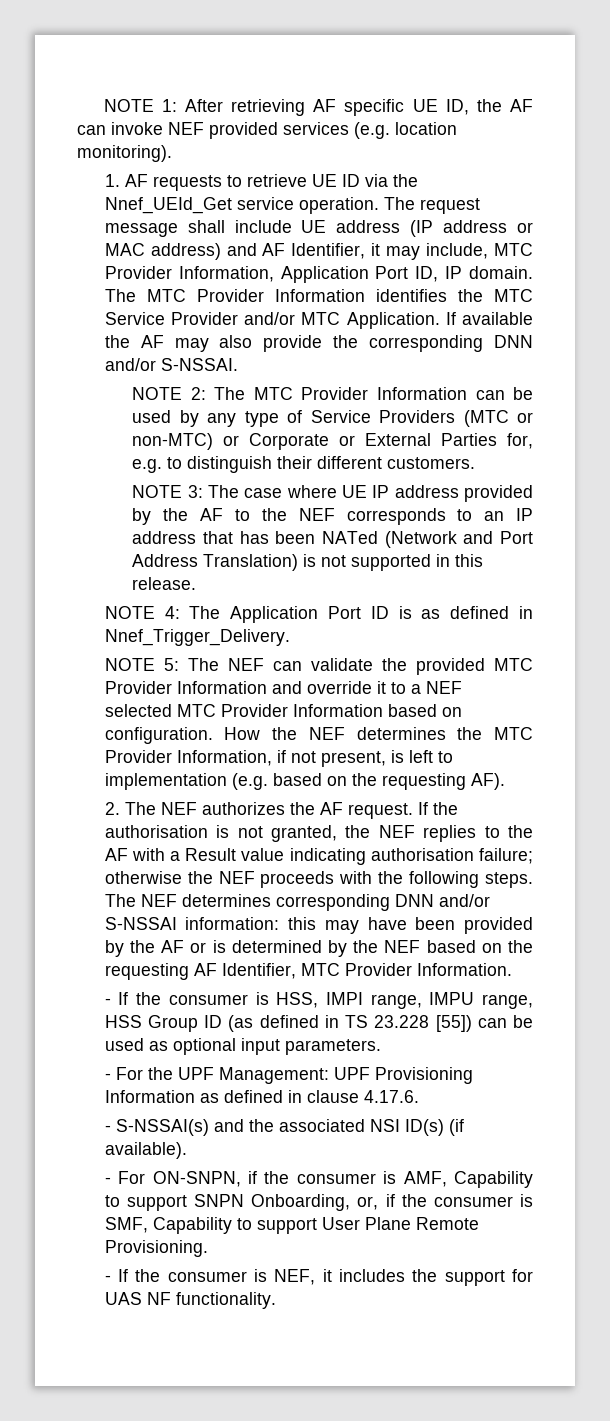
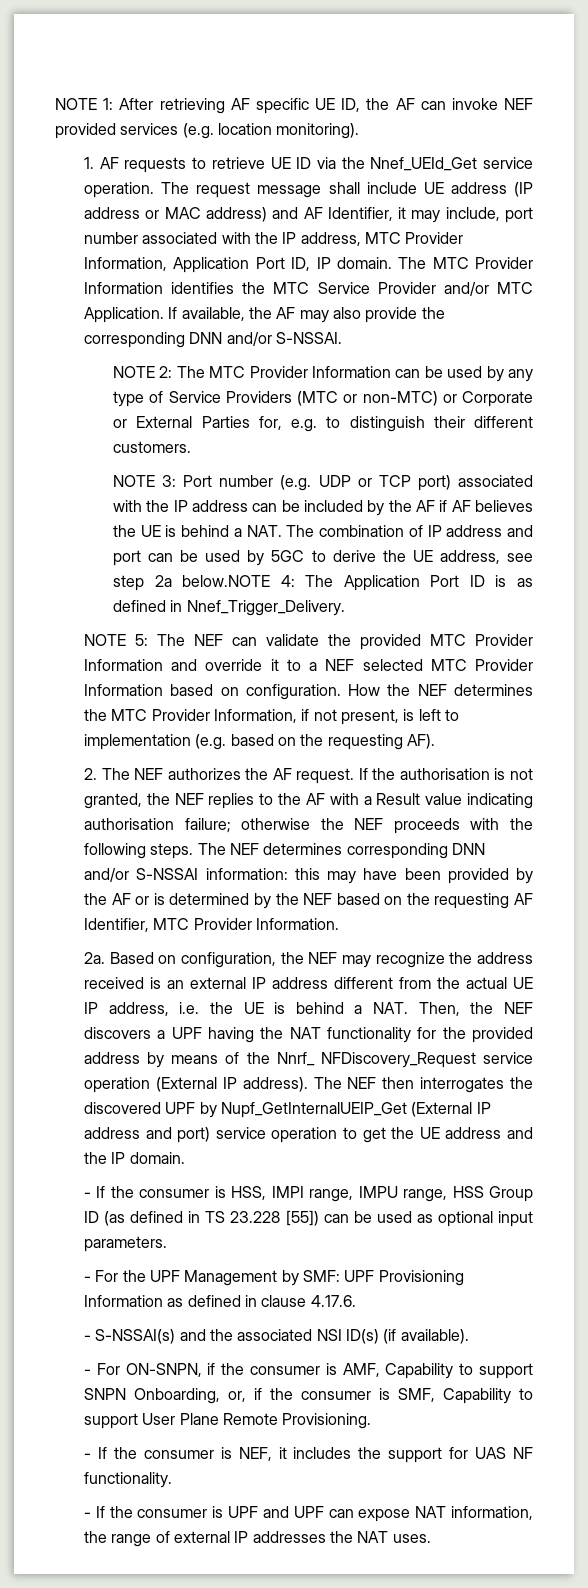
(489, 251) none -> [505,207,534,223] [84,232,361,246] port number associated with the IP address,
[461,312,533,325] available -> [181,307,245,321] available,
[208,485,533,502] [132,508,533,525] [132,531,533,548] [132,554,484,571] [132,577,197,590] [104,606,155,619] The case where UE IP address provided by the AF to the NEF corresponds to an IP address that has been NATed (Network and Port Address Translation) is not supported in this release. // NOTE -> [183,475,533,491] [113,500,533,516] [113,525,534,537] [113,550,534,566] [113,575,271,591] Port number (e.g. UDP or TCP port) associated with the IP address can be included by the AF if AF believes the UE is behind a NAT. The combination of IP address and port can be used by 5GC to derive the UE address, see step 2a below.NOTE
(512, 969) none -> [84,952,534,968] [84,977,533,989] [84,1002,533,1016] [84,1027,533,1043] [84,1052,533,1068] [84,1077,533,1093] [84,1102,491,1118] [84,1127,534,1143] [84,1152,185,1164] // 2a. Based on configuration, the NEF may recognize the address received is an external IP address different from the actual UE IP address, i.e. the UE is behind a NAT. Then, the NEF discovers a UPF having the NAT functionality for the provided address by means of the Nnrf_ NFDiscovery_Request service operation (External IP address). The NEF then interrogates the discovered UPF by Nupf_GetInternalUEIP_Get (External IP address and port) service operation to get the UE address and the IP domain.
[218,1067,329,1084] Management: -> [184,1270,340,1286] Management by SMF:
(276, 1300) none -> [84,1506,533,1522] [84,1531,431,1547] // - If the consumer is UPF and UPF can expose NAT information, the range of external IP addresses the NAT uses.

